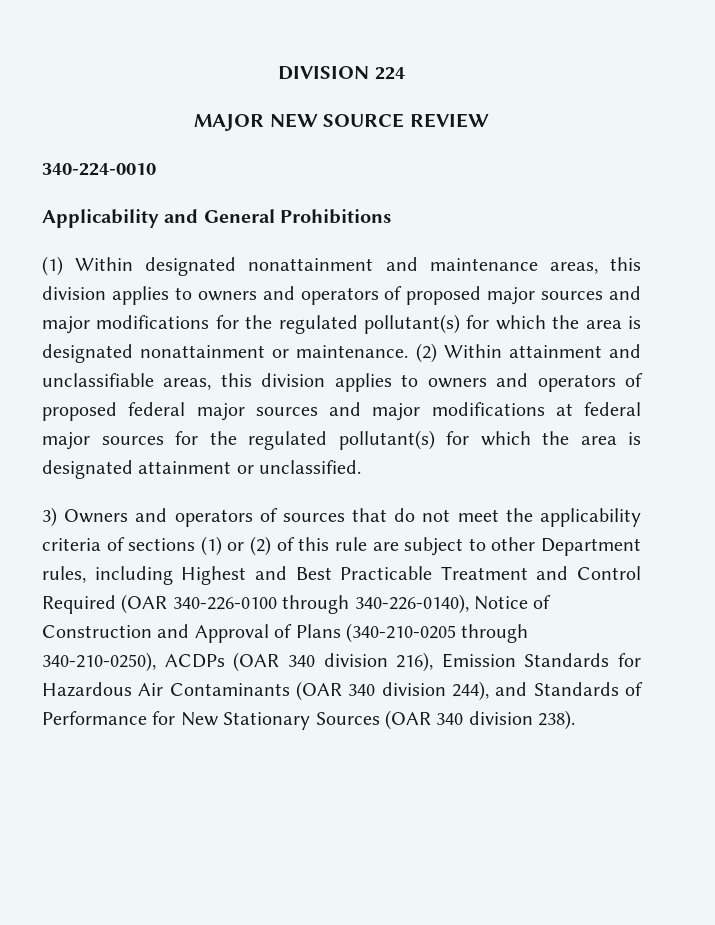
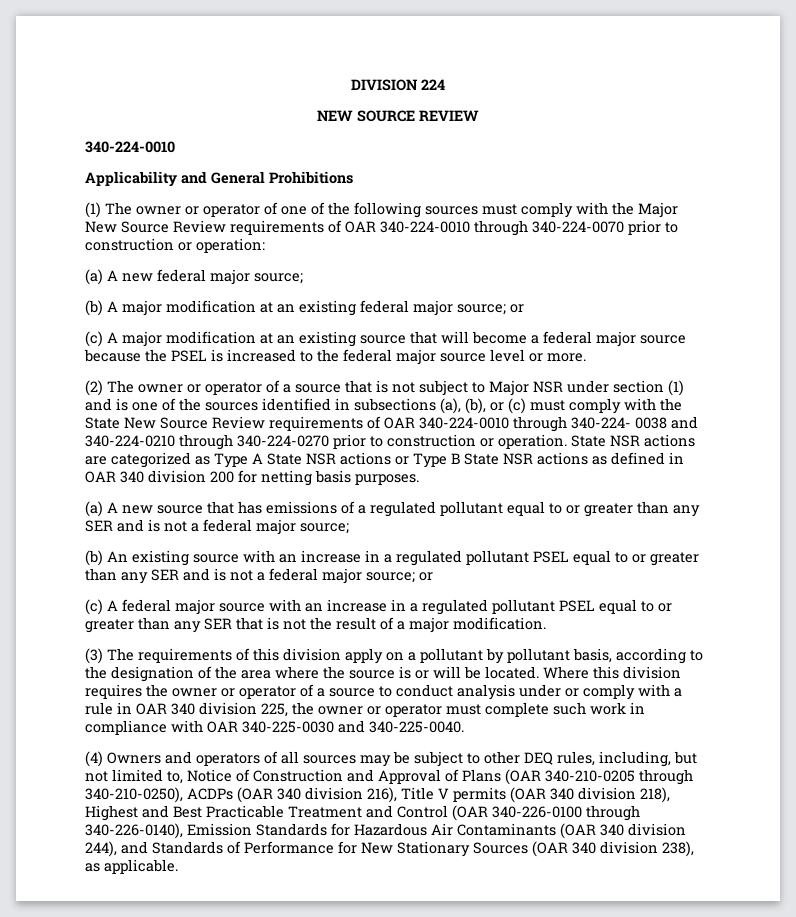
[194,114,265,131] MAJOR -> (445, 84) none
[75,257,641,276] [42,286,641,305] [42,314,641,334] [42,343,641,363] [42,373,644,392] [42,402,641,421] [42,430,641,450] [42,460,362,479] [42,507,641,527] [42,536,641,556] [42,566,173,585] Within designated nonattainment and maintenance areas, this division applies to owners and operators of proposed major sources and major modifications for the regulated pollutant(s) for which the area is designated nonattainment or maintenance. (2) Within attainment and unclassifiable areas, this division applies to owners and operators of proposed federal major sources and major modifications at federal major sources for the regulated pollutant(s) for which the area is designated attainment or unclassified. // 3) Owners and operators of sources that do not meet the applicability criteria of sections (1) or (2) of this rule are subject to other Department rules, including -> [105,202,678,218] [85,220,678,236] [85,238,265,253] [85,269,303,285] [85,300,524,316] [85,331,686,347] [84,349,586,365] [85,380,684,396] [85,398,682,414] [85,416,698,432] [85,434,695,450] [85,452,684,468] [85,470,419,486] [85,501,700,517] [85,519,349,535] [85,550,699,566] [85,568,433,584] [85,599,672,615] [85,617,546,633] [85,648,703,664] [85,666,681,682] [85,684,682,700] [85,702,645,717] [85,720,464,735] [85,751,697,767] [85,769,693,785] [85,787,670,803] The owner or operator of one of the following sources must comply with the Major New Source Review requirements of OAR 340-224-0010 through 340-224-0070 prior to construction or operation: // (a) A new federal major source; // (b) A major modification at an existing federal major source; or // (c) A major modification at an existing source that will become a federal major source because the PSEL is increased to the federal major source level or more. // (2) The owner or operator of a source that is not subject to Major NSR under section (1) and is one of the sources identified in subsections (a), (b), or (c) must comply with the State New Source Review requirements of OAR 340-224-0010 through 340-224- 0038 and 340-224-0210 through 340-224-0270 prior to construction or operation. State NSR actions are categorized as Type A State NSR actions or Type B State NSR actions as defined in OAR 340 division 200 for netting basis purposes. // (a) A new source that has emissions of a regulated pollutant equal to or greater than any SER and is not a federal major source; // (b) An existing source with an increase in a regulated pollutant PSEL equal to or greater than any SER and is not a federal major source; or // (c) A federal major source with an increase in a regulated pollutant PSEL equal to or greater than any SER that is not the result of a major modification. // (3) The requirements of this division apply on a pollutant by pollutant basis, according to the designation of the area where the source is or will be located. Where this division requires the owner or operator of a source to conduct analysis under or comply with a rule in OAR 340 division 225, the owner or operator must complete such work in compliance with OAR 340-225-0030 and 340-225-0040. // (4) Owners and operators of all sources may be subject to other DEQ rules, including, but not limited to, Notice of Construction and Approval of Plans (OAR 340-210-0205 through 340-210-0250), ACDPs (OAR 340 division 216), Title V permits (OAR 340 division 218),
[42,595,116,614] Required -> (448, 811) none
[474,595,552,610] [42,623,529,643] [42,652,434,672] Notice of Construction and Approval of Plans (340-210-0205 through 340-210-0250), ACDPs (OAR 340 division 216), -> (183, 831) none
[538,710,576,730] 238). -> [662,841,694,857] [85,859,178,874] 238), as applicable.

